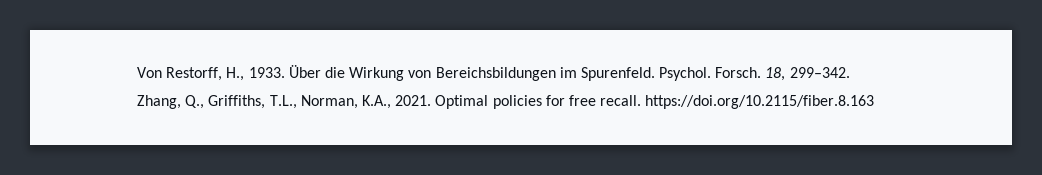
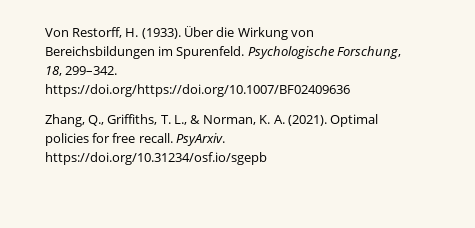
[226,67,285,81] H., 1933. -> [125,28,181,39] H. (1933).
[659,67,762,81] Psychol. Forsch. -> [247,46,402,59] Psychologische Forschung,
(850, 72) none -> [44,84,350,97] https://doi.org/https://doi.org/10.1007/BF02409636
[269,95,432,109] T.L., Norman, K.A., 2021. -> [160,115,327,126] T. L., & Norman, K. A. (2021).
[645,95,875,109] https://doi.org/10.2115/fiber.8.163 -> [176,133,226,146] [44,152,267,165] PsyArxiv. https://doi.org/10.31234/osf.io/sgepb

